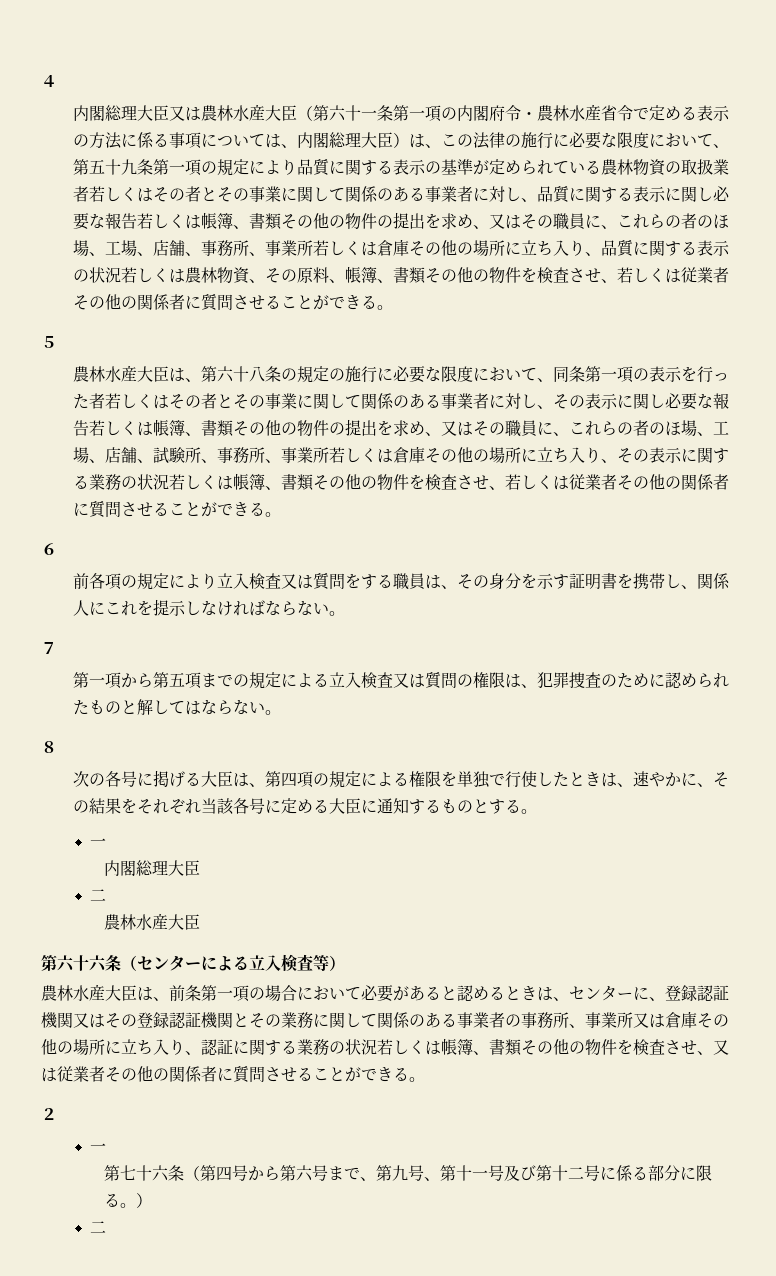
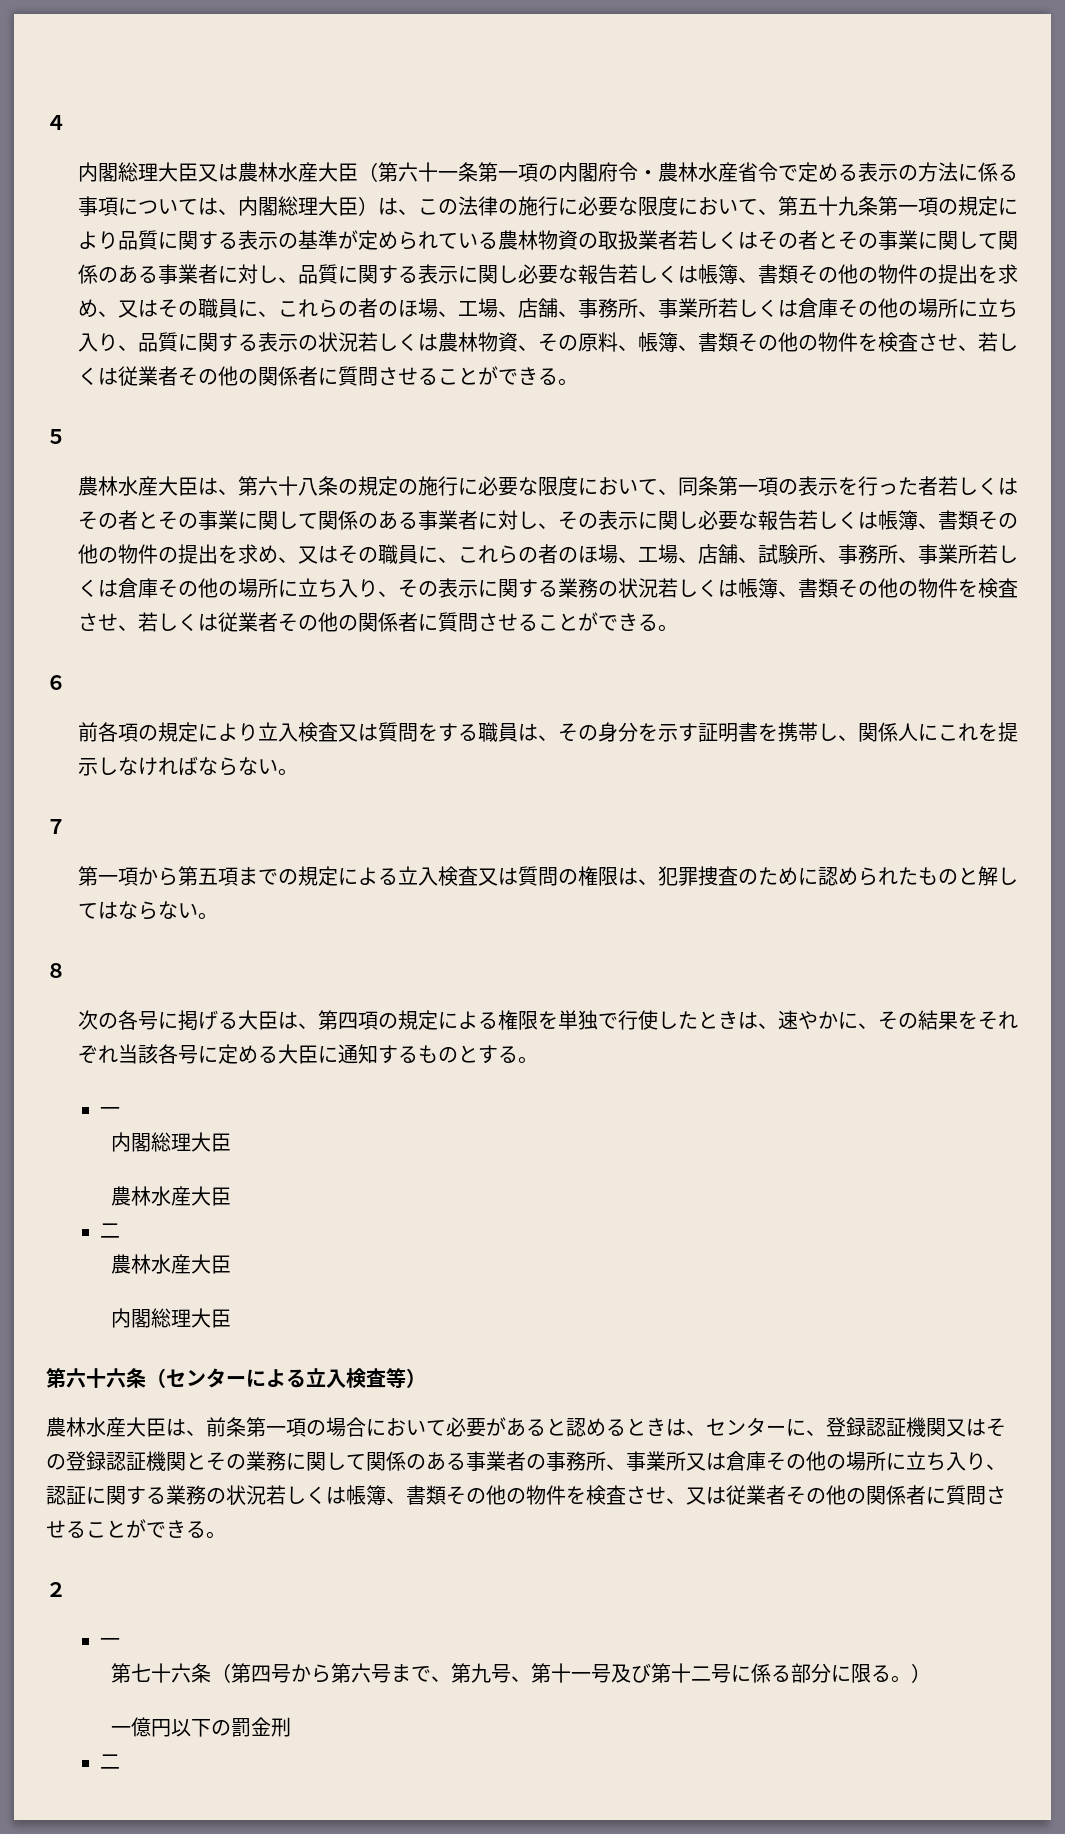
(201, 868) none -> [110,1186,231,1206] // 農林水産大臣
(201, 922) none -> [110,1308,231,1328] // 内閣総理大臣
(153, 1200) none -> [110,1717,291,1737] // 一億円以下の罰金刑

